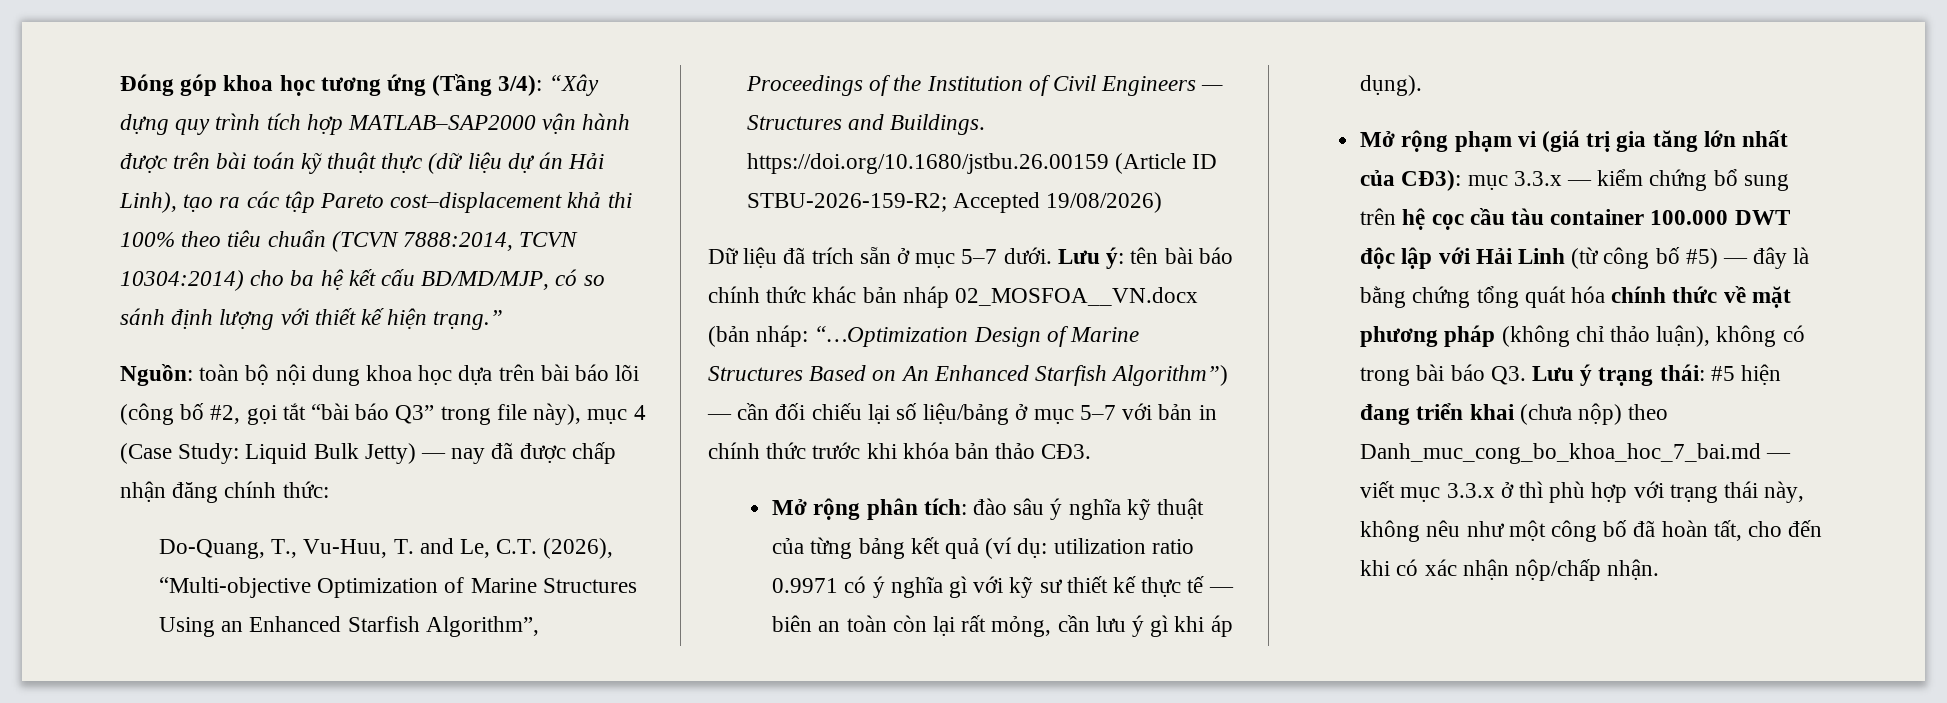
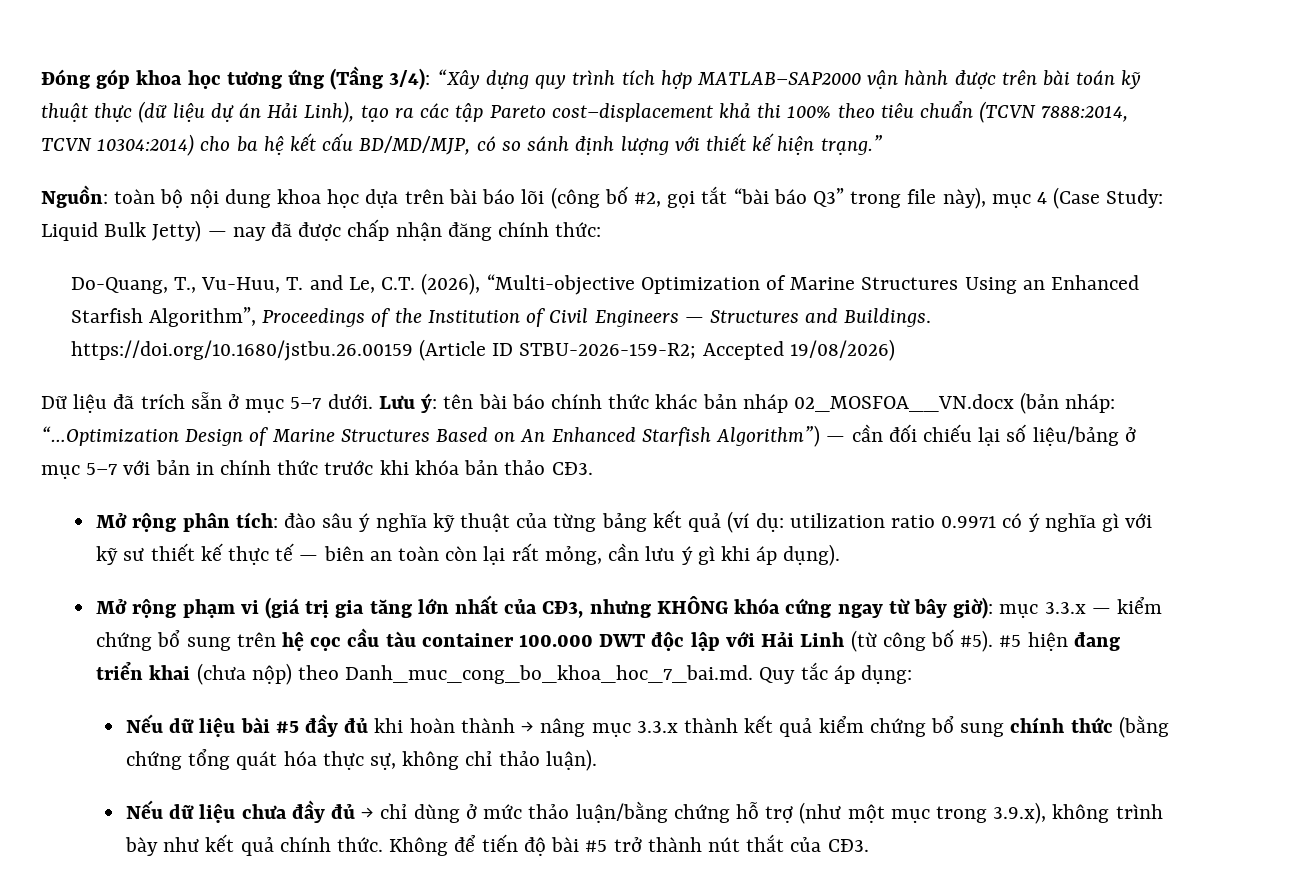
[1401,170,1462,191] CĐ3): -> [542,596,994,619] CĐ3, nhưng KHÔNG khóa cứng ngay từ bây giờ):
[1685,247,1810,269] [1360,286,1791,308] [1360,325,1805,347] [1360,364,1705,386] #5) — đây là bằng chứng tổng quát hóa chính thức về mặt phương pháp (không chỉ thảo luận), không có trong bài báo Q3. Lưu ý trạng thái: -> [960,630,994,652] #5).
[1360,443,1792,464] [1360,481,1805,503] [1360,520,1823,542] [1360,559,1660,581] Danh_muc_cong_bo_khoa_hoc_7_bai.md — viết mục 3.3.x ở thì phù hợp với trạng thái này, không nêu như một công bố đã hoàn tất, cho đến khi có xác nhận nộp/chấp nhận. -> [345,662,913,684] [125,714,1169,738] [125,749,597,771] [125,800,1163,824] [124,834,869,856] Danh_muc_cong_bo_khoa_hoc_7_bai.md. Quy tắc áp dụng: // Nếu dữ liệu bài #5 đầy đủ khi hoàn thành → nâng mục 3.3.x thành kết quả kiểm chứng bổ sung chính thức (bằng chứng tổng quát hóa thực sự, không chỉ thảo luận). // Nếu dữ liệu chưa đầy đủ → chỉ dùng ở mức thảo luận/bằng chứng hỗ trợ (như một mục trong 3.9.x), không trình bày như kết quả chính thức. Không để tiến độ bài #5 trở thành nút thắt của CĐ3.

